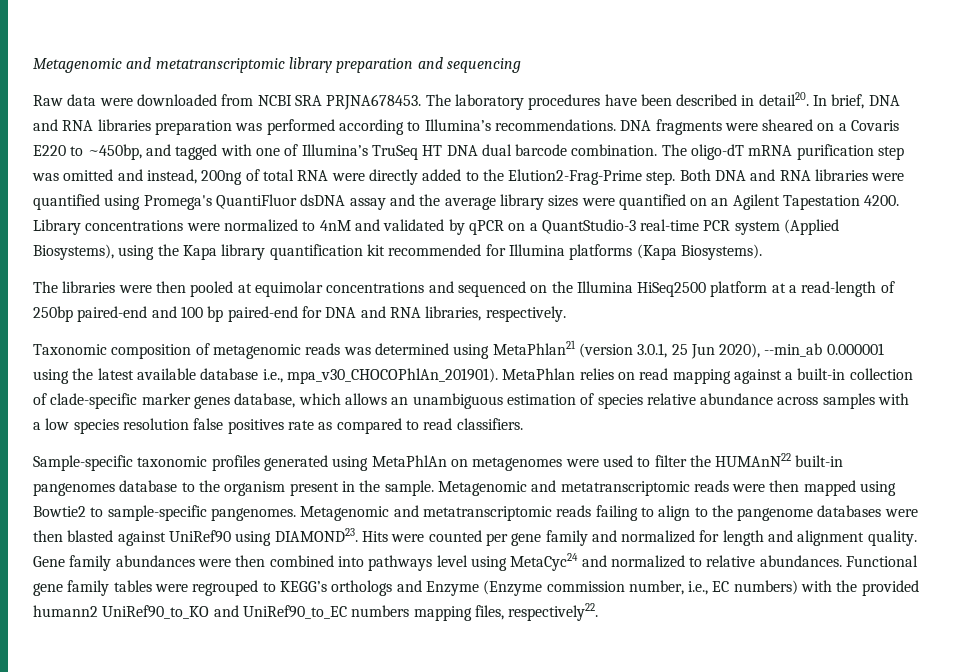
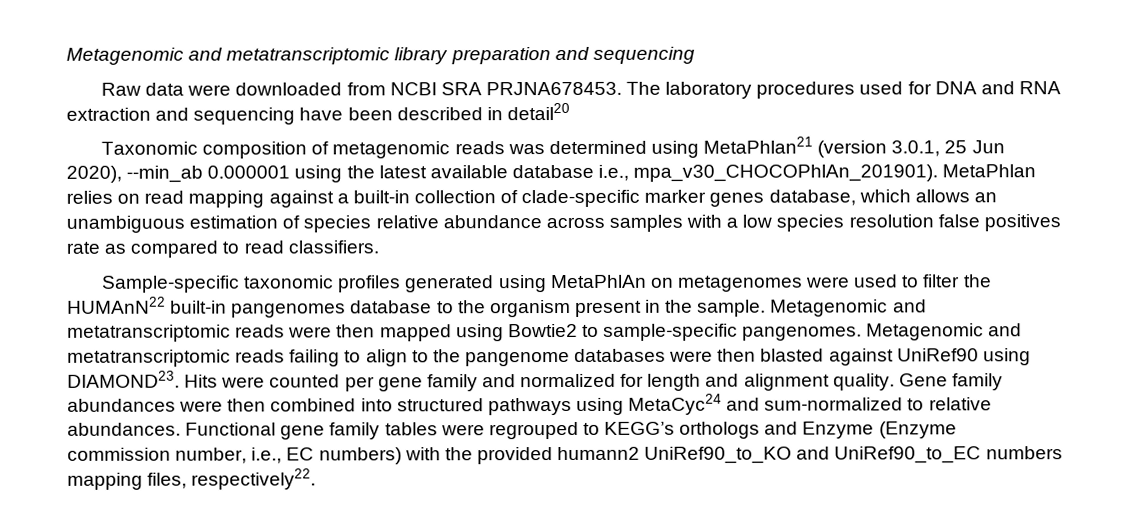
[604,92,900,109] [33,119,900,135] [33,144,905,160] [32,169,905,185] [33,194,900,210] [33,219,840,235] [33,244,762,260] [33,281,895,297] [33,306,566,322] have been described in detail20. In brief, DNA and RNA libraries preparation was performed according to Illumina’s recommendations. DNA fragments were sheared on a Covaris E220 to ~450bp, and tagged with one of Illumina’s TruSeq HT DNA dual barcode combination. The oligo-dT mRNA purification step was omitted and instead, 200ng of total RNA were directly added to the Elution2-Frag-Prime step. Both DNA and RNA libraries were quantified using Promega's QuantiFluor dsDNA assay and the average library sizes were quantified on an Agilent Tapestation 4200. Library concentrations were normalized to 4nM and validated by qPCR on a QuantStudio-3 real-time PCR system (Applied Biosystems), using the Kapa library quantification kit recommended for Illumina platforms (Kapa Biosystems). // The libraries were then pooled at equimolar concentrations and sequenced on the Illumina HiSeq2500 platform at a read-length of 250bp paired-end and 100 bp paired-end for DNA and RNA libraries, respectively. -> [859,81,1061,95] [66,102,570,125] used for DNA and RNA extraction and sequencing have been described in detail20
[368,555,468,571] pathways level -> [396,397,572,416] structured pathways
[610,555,685,568] normalized -> [764,397,904,411] sum-normalized

